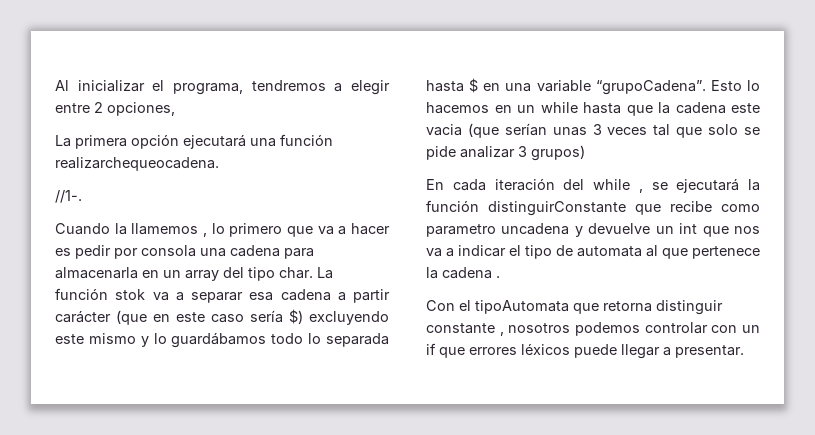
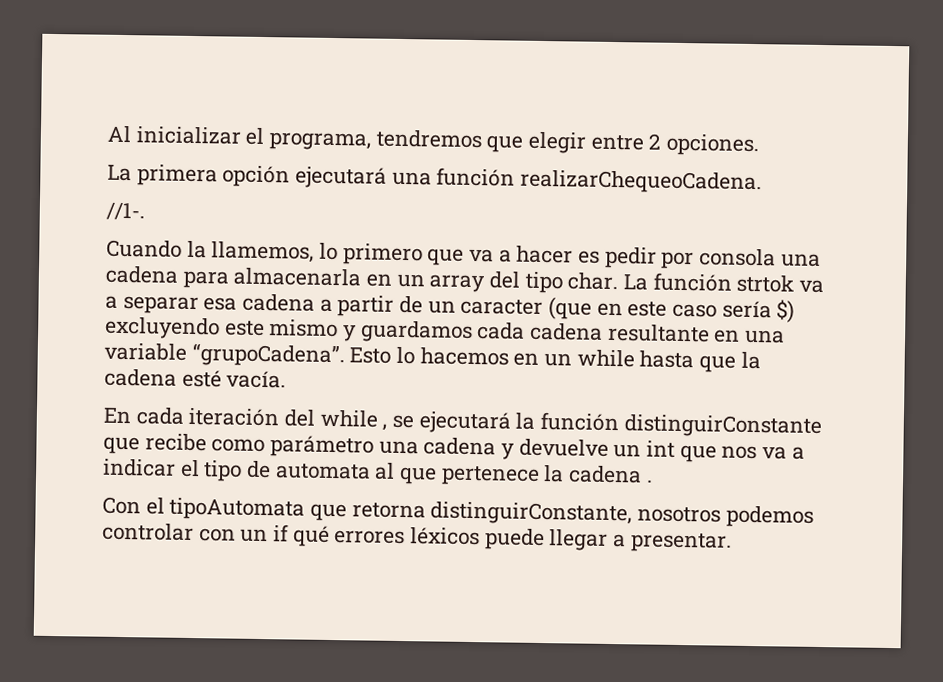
[334,83,343,92] a -> [486,135,524,153] que
[107,102,175,116] opciones, -> [666,133,760,157] opciones.
[55,157,219,171] realizarchequeocadena. -> [520,169,763,195] realizarChequeoCadena.
[131,223,207,237] llamemos , -> [211,241,315,263] llamemos,
[115,289,146,300] stok -> [736,274,795,293] strtok
[55,310,111,323] carácter -> [399,295,544,316] de un caracter
[153,332,389,348] [426,78,479,93] lo guardábamos todo lo separada hasta $ -> [359,320,710,344] guardamos cada cadena resultante
[731,103,760,113] [426,123,760,138] [426,145,585,161] este vacia (que serían unas 3 veces tal que solo se pide analizar 3 grupos) -> [181,369,287,389] esté vacía.
[426,223,570,237] parametro uncadena -> [270,435,497,458] parámetro una cadena
[656,300,723,315] [426,323,504,336] distinguir constante , -> [430,501,633,526] distinguirConstante,
[439,347,465,358] que -> [292,525,330,547] qué

